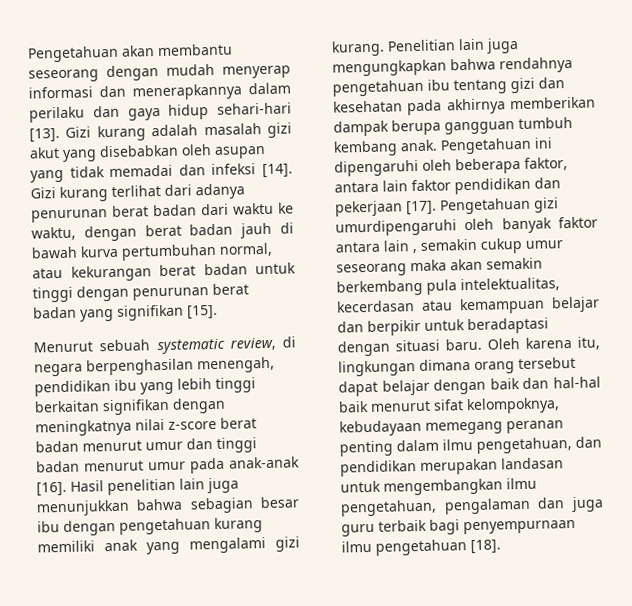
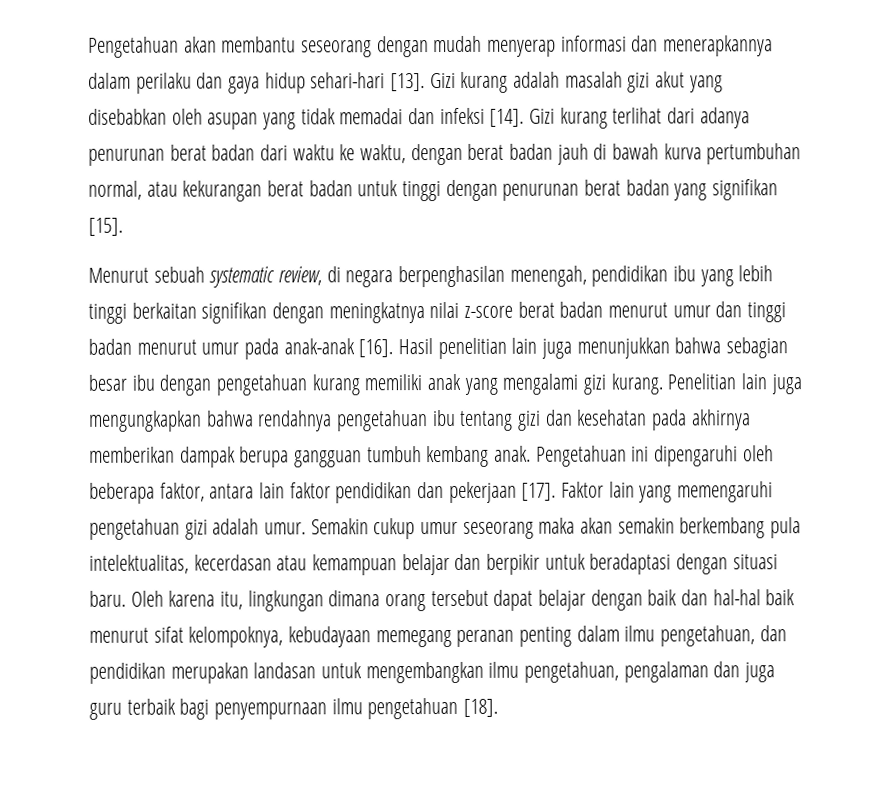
[440,197,559,215] [335,216,598,237] [335,238,477,254] Pengetahuan gizi umurdipengaruhi oleh banyak faktor antara lain , semakin -> [561,481,774,503] [89,518,369,540] Faktor lain yang memengaruhi pengetahuan gizi adalah umur. Semakin

